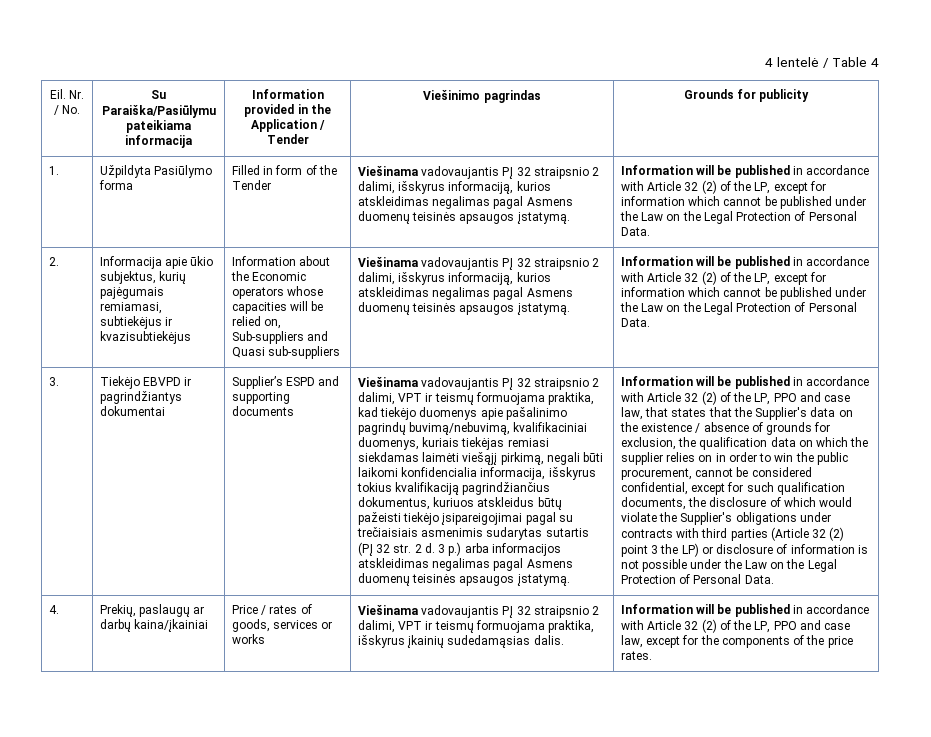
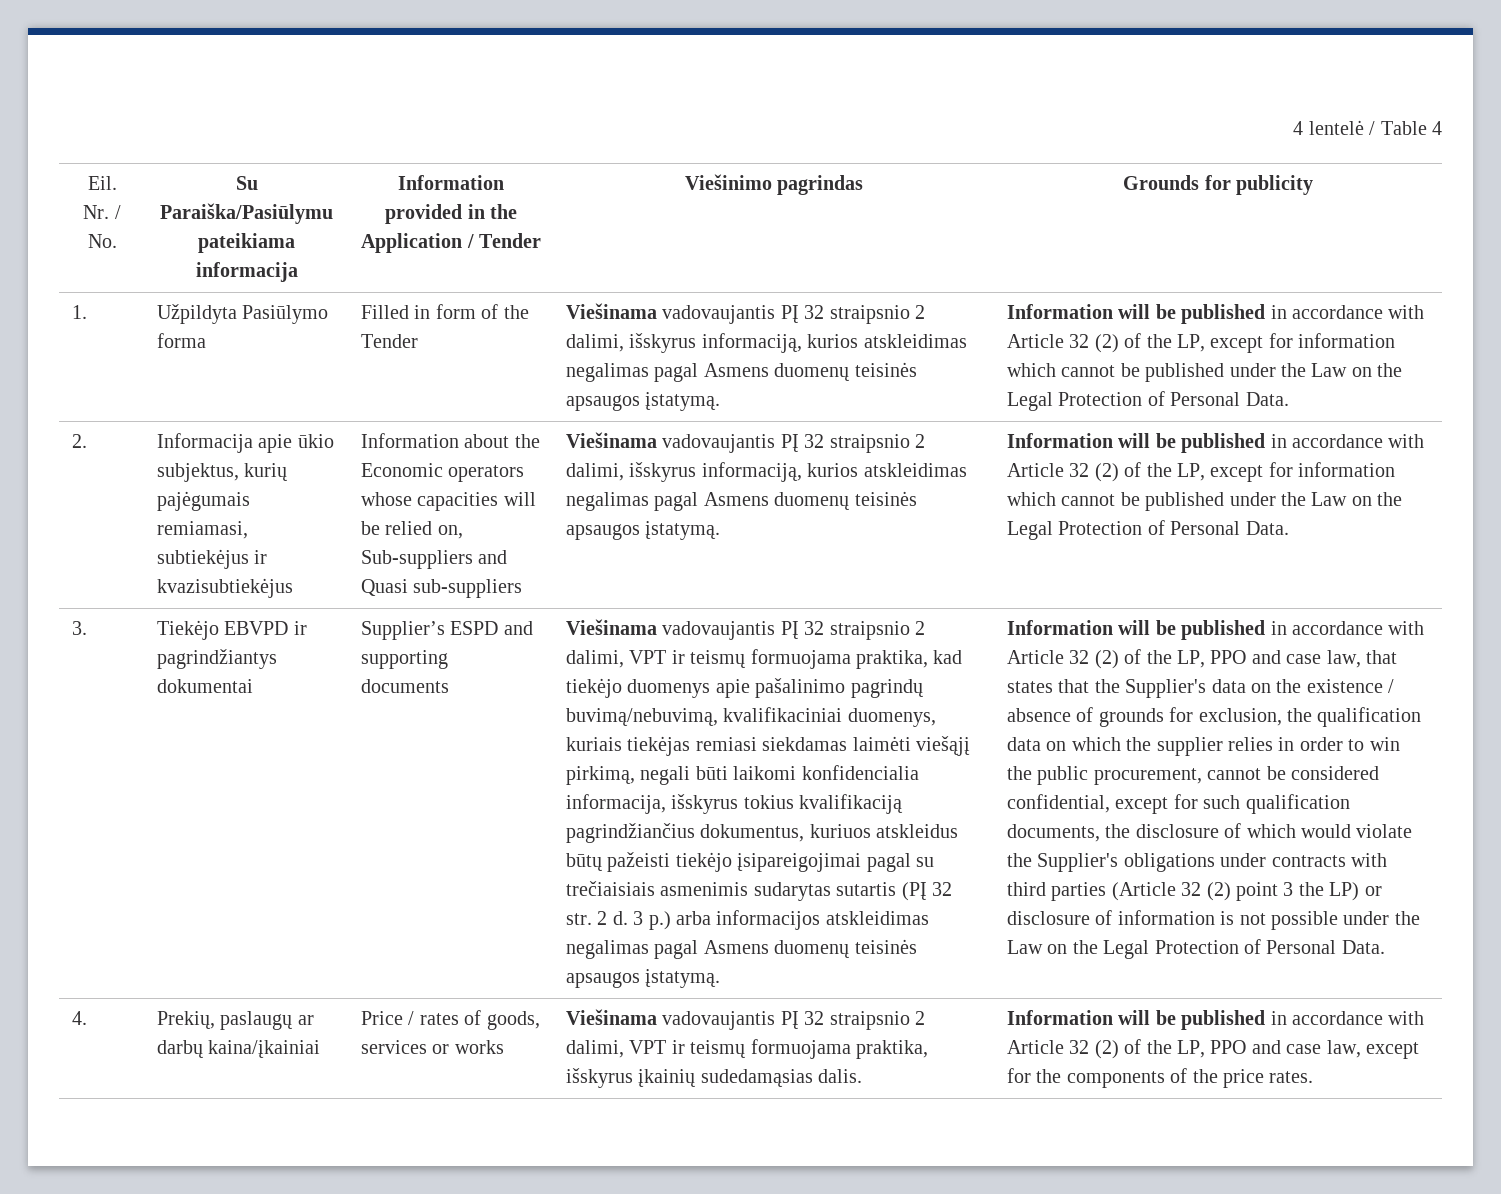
[698,455,713,462] on -> (1273, 744) none

